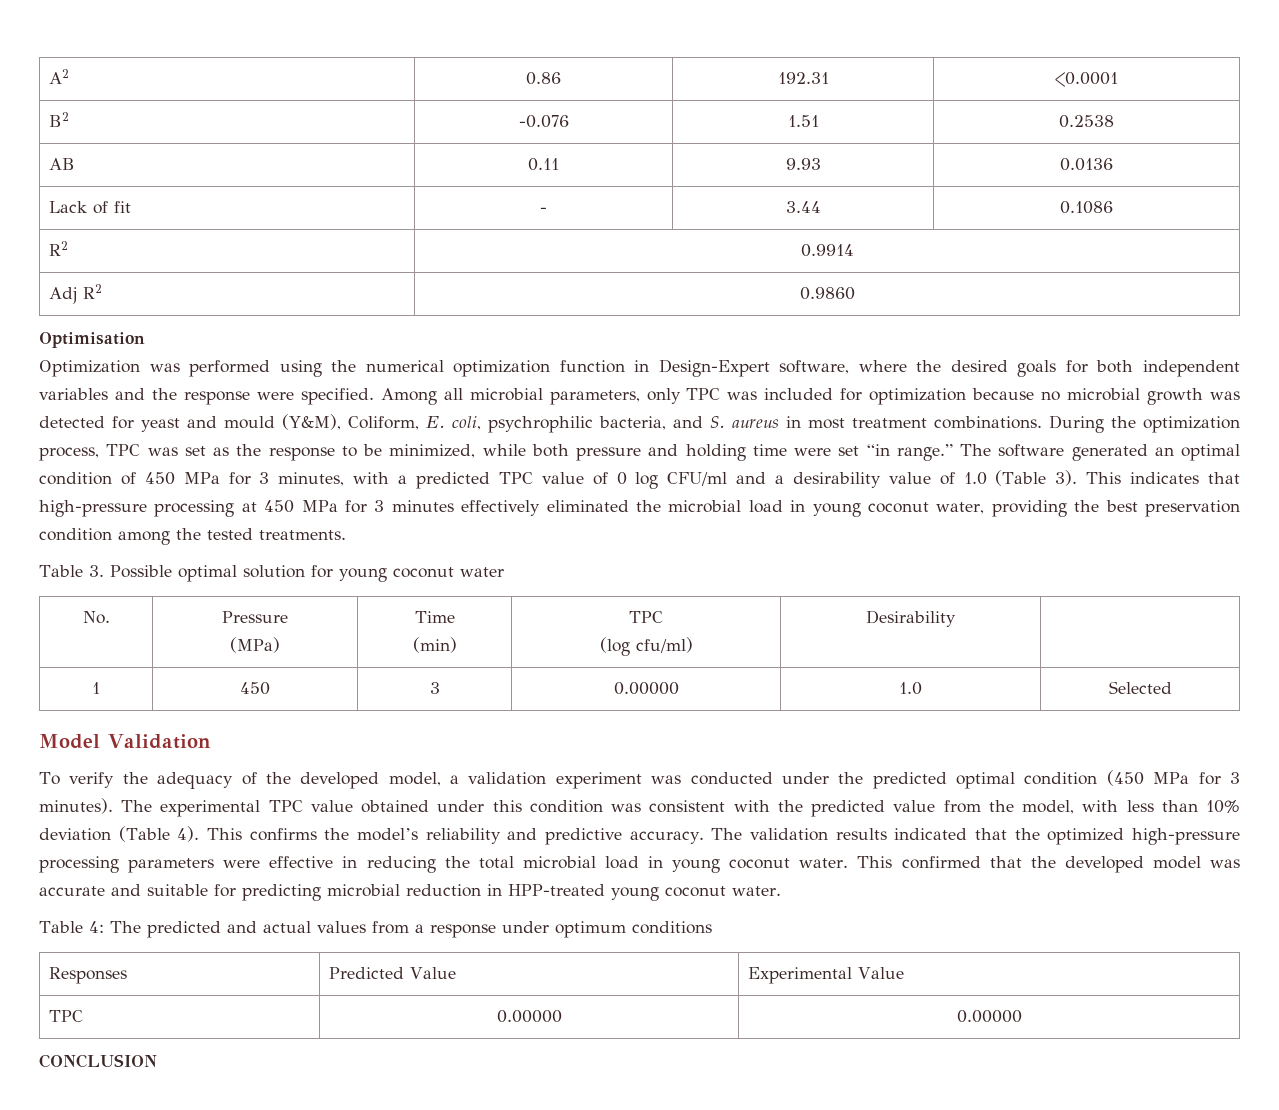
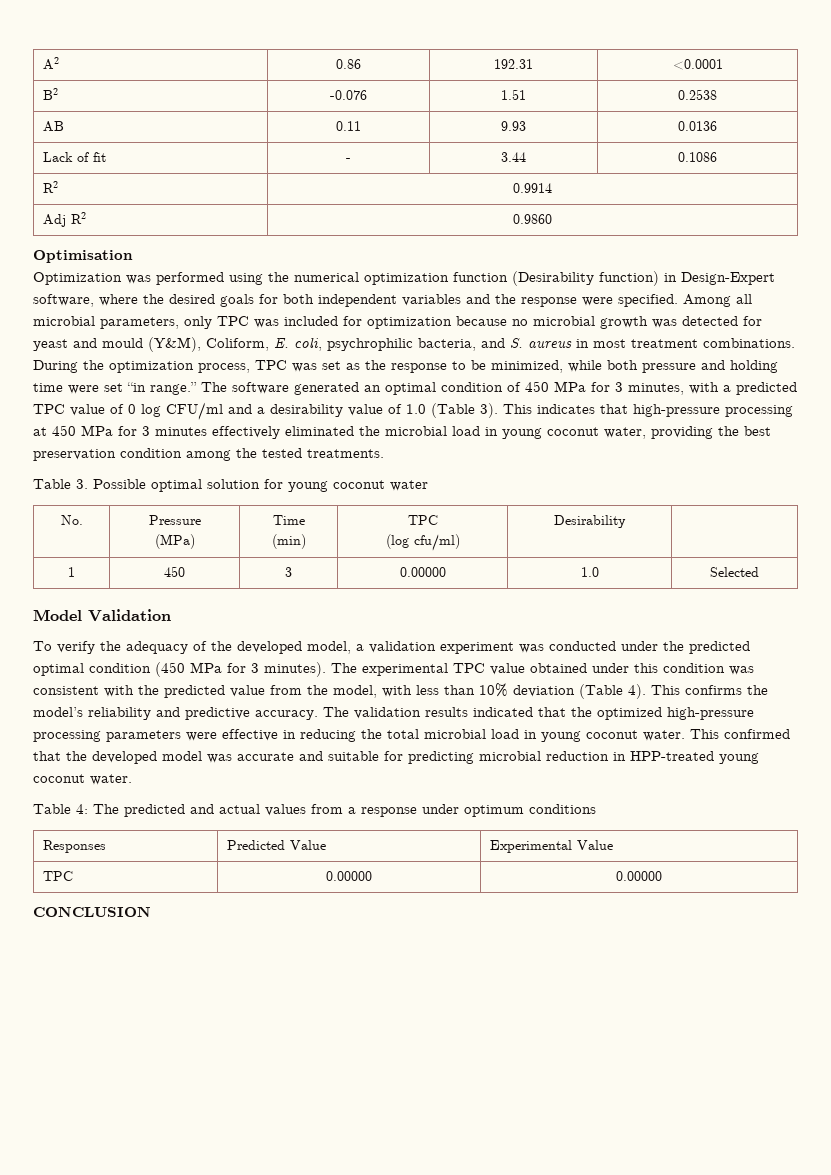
(625, 366) none -> [512,271,659,286] (Desirability function)

